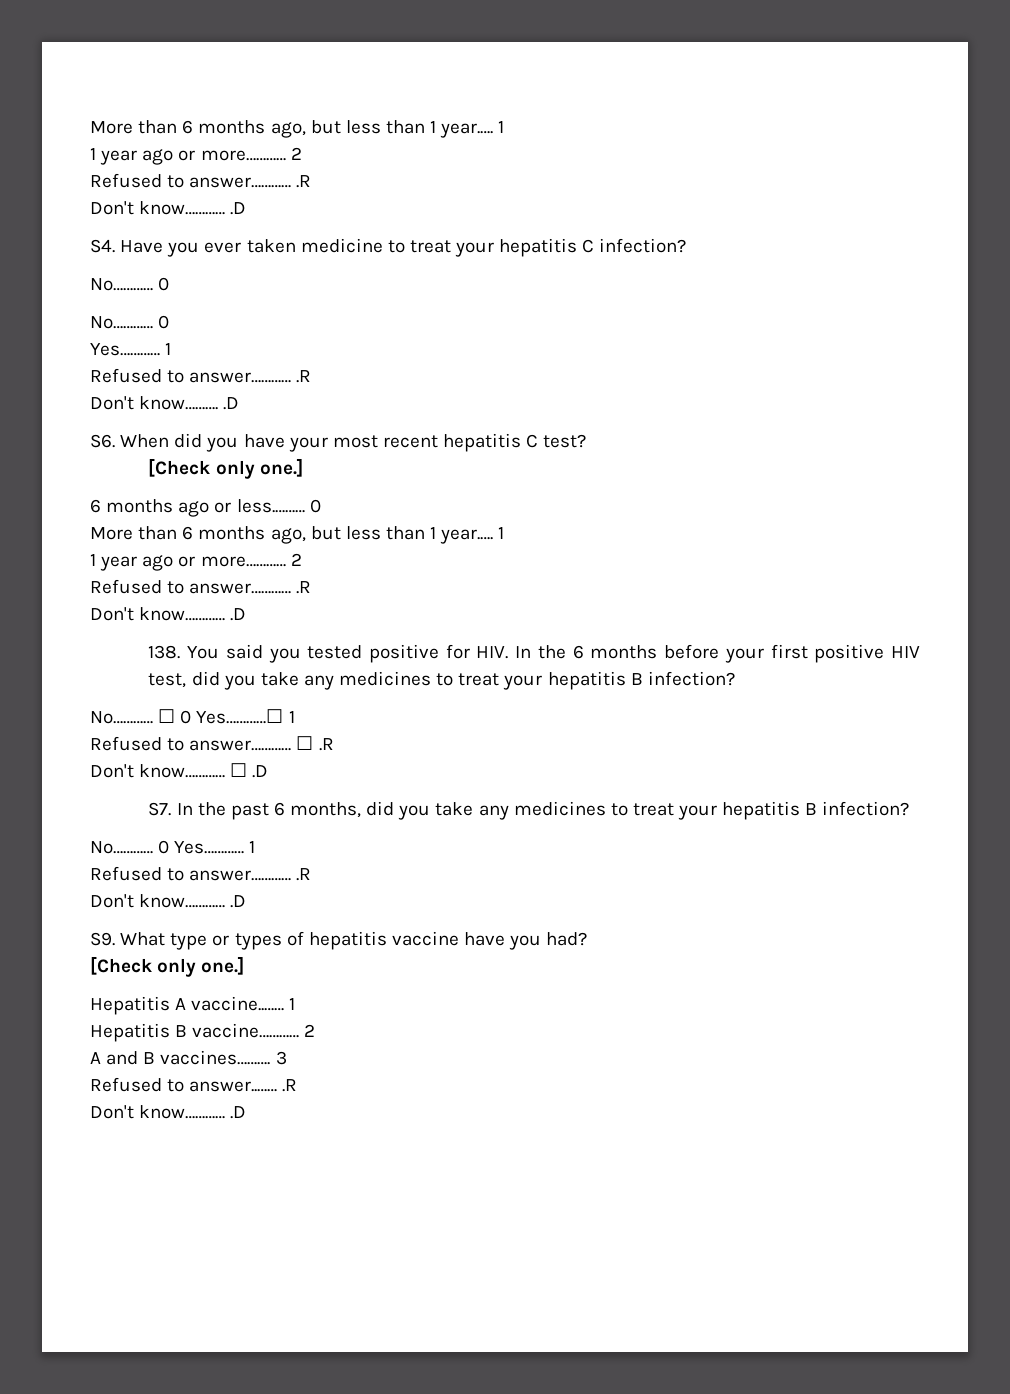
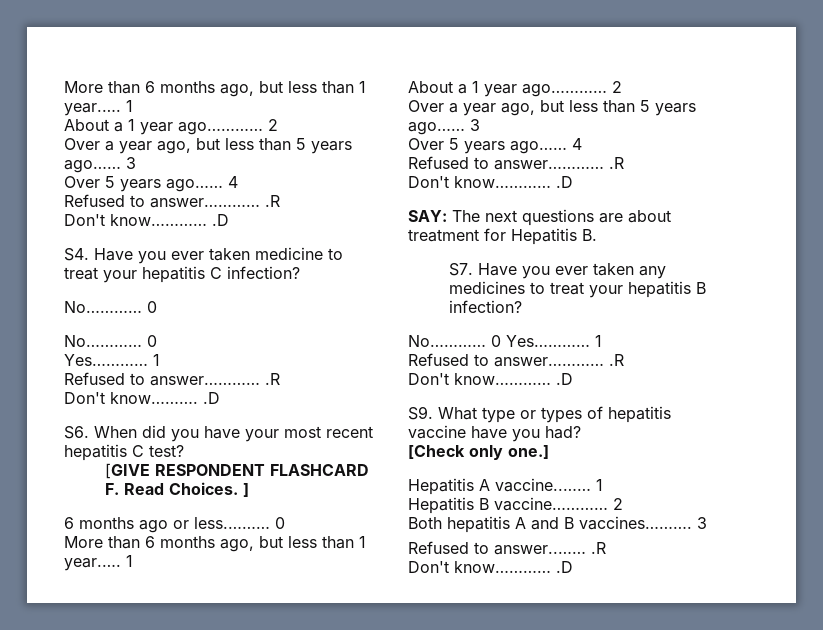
[90,147,302,165] 1 year ago or more………… 2 -> [64,119,278,135] [64,138,352,154] [64,157,136,173] [64,176,238,192] About a 1 year ago………… 2 // Over a year ago, but less than 5 years ago…… 3 // Over 5 years ago…… 4
[148,458,303,479] [Check only one.] -> [104,463,369,479] [104,482,249,497] [GIVE RESPONDENT FLASHCARD F. Read Choices. ]
[90,553,302,571] [90,579,312,594] [90,607,247,621] [148,644,920,663] [148,671,735,690] [90,709,295,724] [90,736,334,751] [90,763,269,778] [148,801,474,820] 1 year ago or more………… 2 // Refused to answer………… .R // Don't know………… .D // 138. You said you tested positive for HIV. In the 6 months before your first positive HIV test, did you take any medicines to treat your hepatitis B infection? // No………… ☐ 0 Yes…………☐ 1 // Refused to answer………… ☐ .R // Don't know………… ☐ .D // S7. In the past 6 months, did you take -> [408,81,622,97] [408,100,696,116] [408,119,480,135] [408,138,582,154] [408,156,624,170] [408,176,573,188] [408,209,671,226] [408,228,597,245] [448,263,634,279] About a 1 year ago………… 2 // Over a year ago, but less than 5 years ago…… 3 // Over 5 years ago…… 4 // Refused to answer………… .R // Don't know………… .D // SAY: The next questions are about treatment for Hepatitis B. // S7. Have you ever taken
(316, 1030) none -> [408,516,510,533] Both hepatitis

